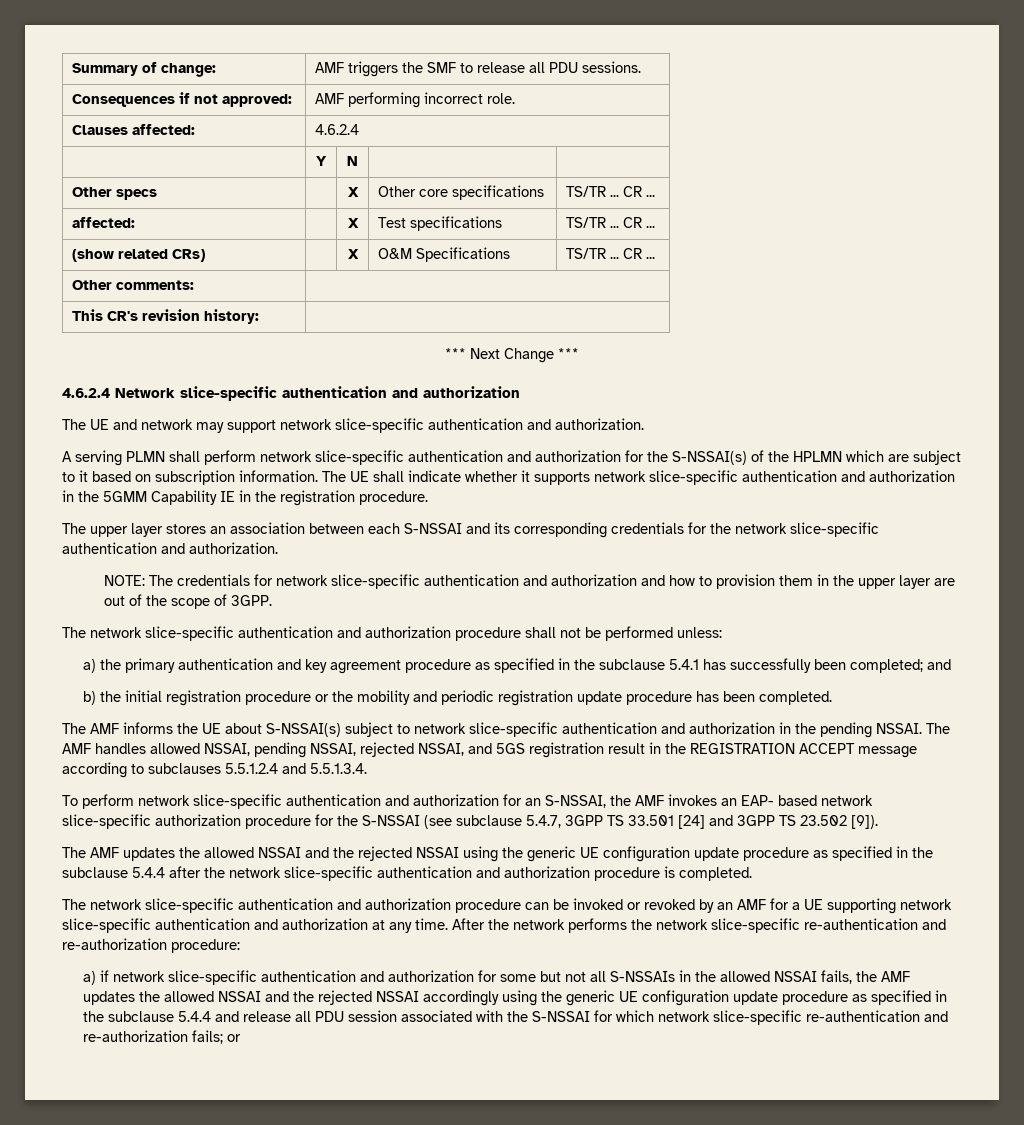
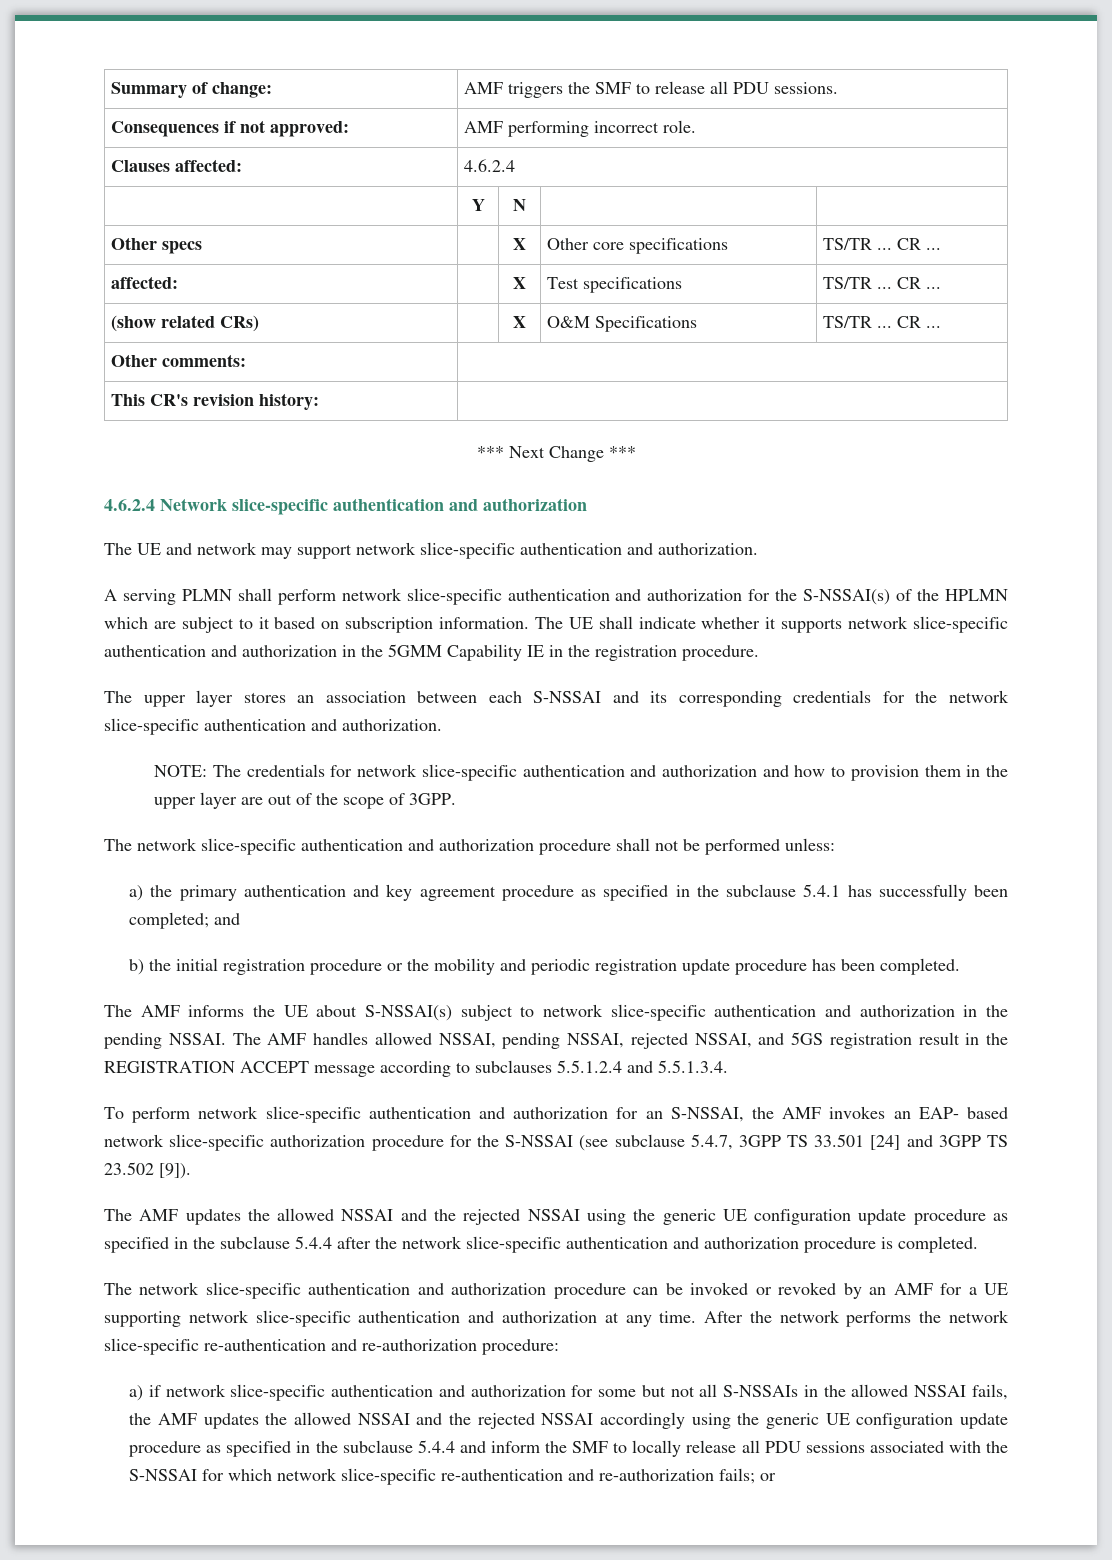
[243,1010,398,1022] release all PDU session -> [490,1440,865,1457] inform the SMF to locally release all PDU sessions

